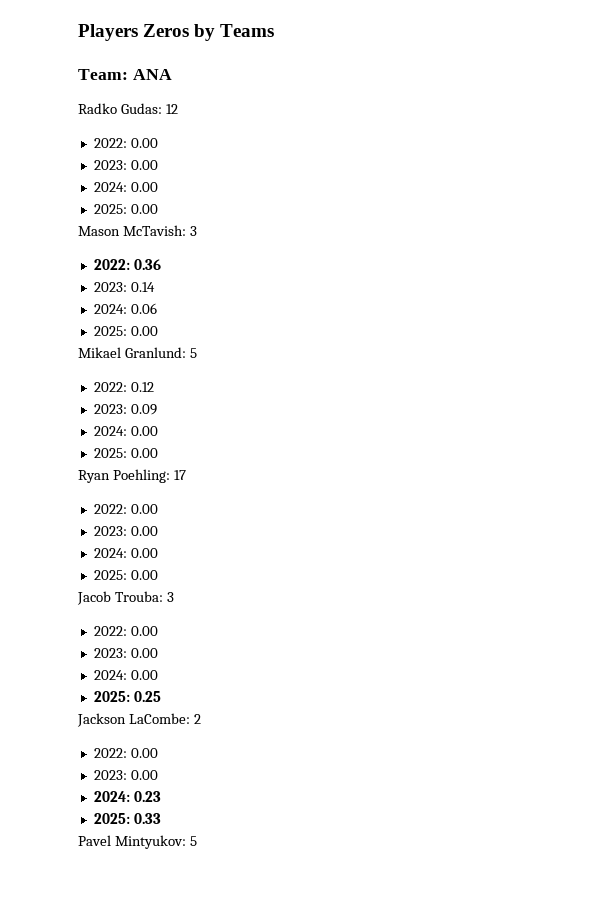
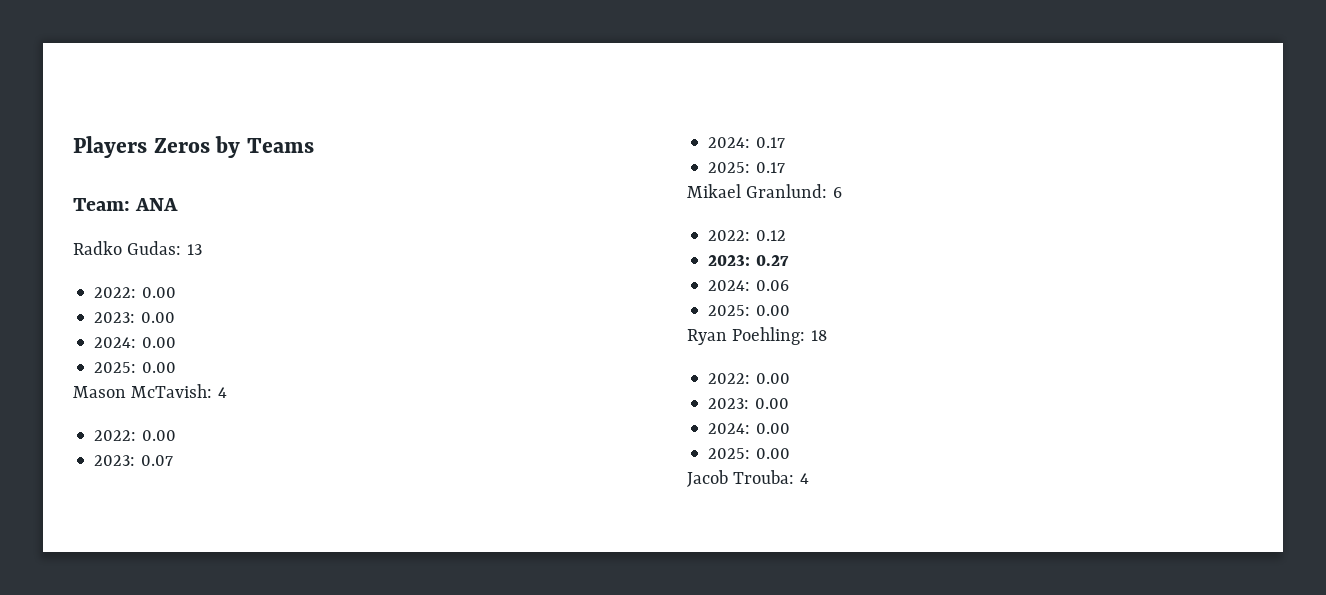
[165,104,178,114] 12 -> [186,244,202,255] 13
[189,226,197,236] [93,259,161,270] [93,282,155,292] [93,303,157,314] [93,326,158,336] [78,347,197,358] [93,382,154,392] [93,404,157,415] [93,426,158,436] 3 // 2022: 0.36 // 2023: 0.14 // 2024: 0.06 // 2025: 0.00 // Mikael Granlund: 5 // 2022: 0.12 // 2023: 0.09 // 2024: 0.00 -> [217,387,227,398] [94,430,176,441] [94,455,173,466] [708,137,785,148] [708,162,785,173] [687,184,842,198] [708,230,786,241] [708,255,789,266] [708,280,789,291] 4 // 2022: 0.00 // 2023: 0.07 // 2024: 0.17 // 2025: 0.17 // Mikael Granlund: 6 // 2022: 0.12 // 2023: 0.27 // 2024: 0.06
[173,470,186,480] 17 -> [810,330,827,341] 18
[166,592,174,602] [93,626,158,636] [93,648,158,658] [93,670,158,680] [93,691,161,702] [77,713,201,727] [93,748,158,758] [93,770,158,780] [93,791,161,802] [93,813,161,824] [78,835,197,849] 3 // 2022: 0.00 // 2023: 0.00 // 2024: 0.00 // 2025: 0.25 // Jackson LaCombe: 2 // 2022: 0.00 // 2023: 0.00 // 2024: 0.23 // 2025: 0.33 // Pavel Mintyukov: 5 -> [799,473,809,484] 4

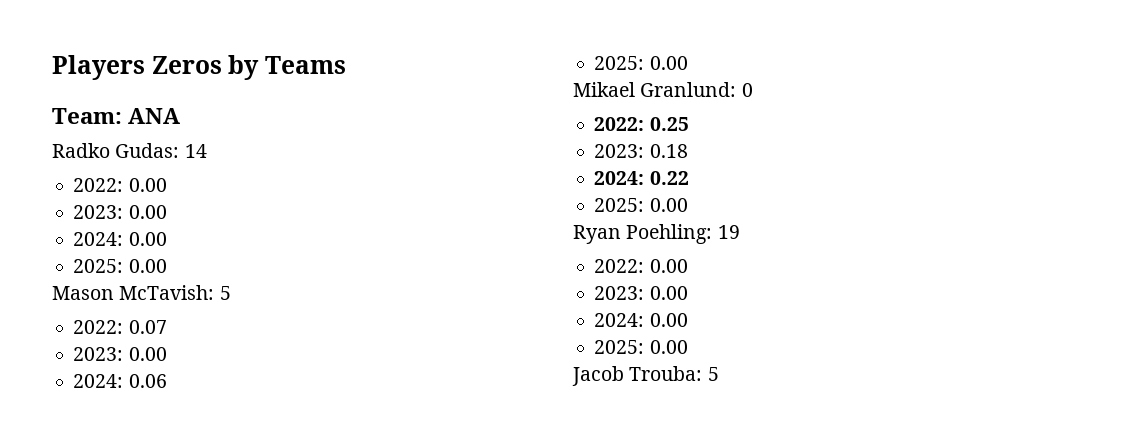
[186,244,202,255] 13 -> [184,144,207,158] 14
[217,387,227,398] [94,430,176,441] [94,455,173,466] [708,137,785,148] [708,162,785,173] [687,184,842,198] [708,230,786,241] [708,255,789,266] [708,280,789,291] 4 // 2022: 0.00 // 2023: 0.07 // 2024: 0.17 // 2025: 0.17 // Mikael Granlund: 6 // 2022: 0.12 // 2023: 0.27 // 2024: 0.06 -> [219,286,231,300] [73,320,167,334] [73,347,167,361] [73,374,167,388] [594,56,688,70] [573,82,753,97] [594,117,689,131] [594,144,688,158] [594,171,689,185] 5 // 2022: 0.07 // 2023: 0.00 // 2024: 0.06 // 2025: 0.00 // Mikael Granlund: 0 // 2022: 0.25 // 2023: 0.18 // 2024: 0.22
[810,330,827,341] 18 -> [717,225,740,239] 19
[799,473,809,484] 4 -> [707,367,719,381] 5

